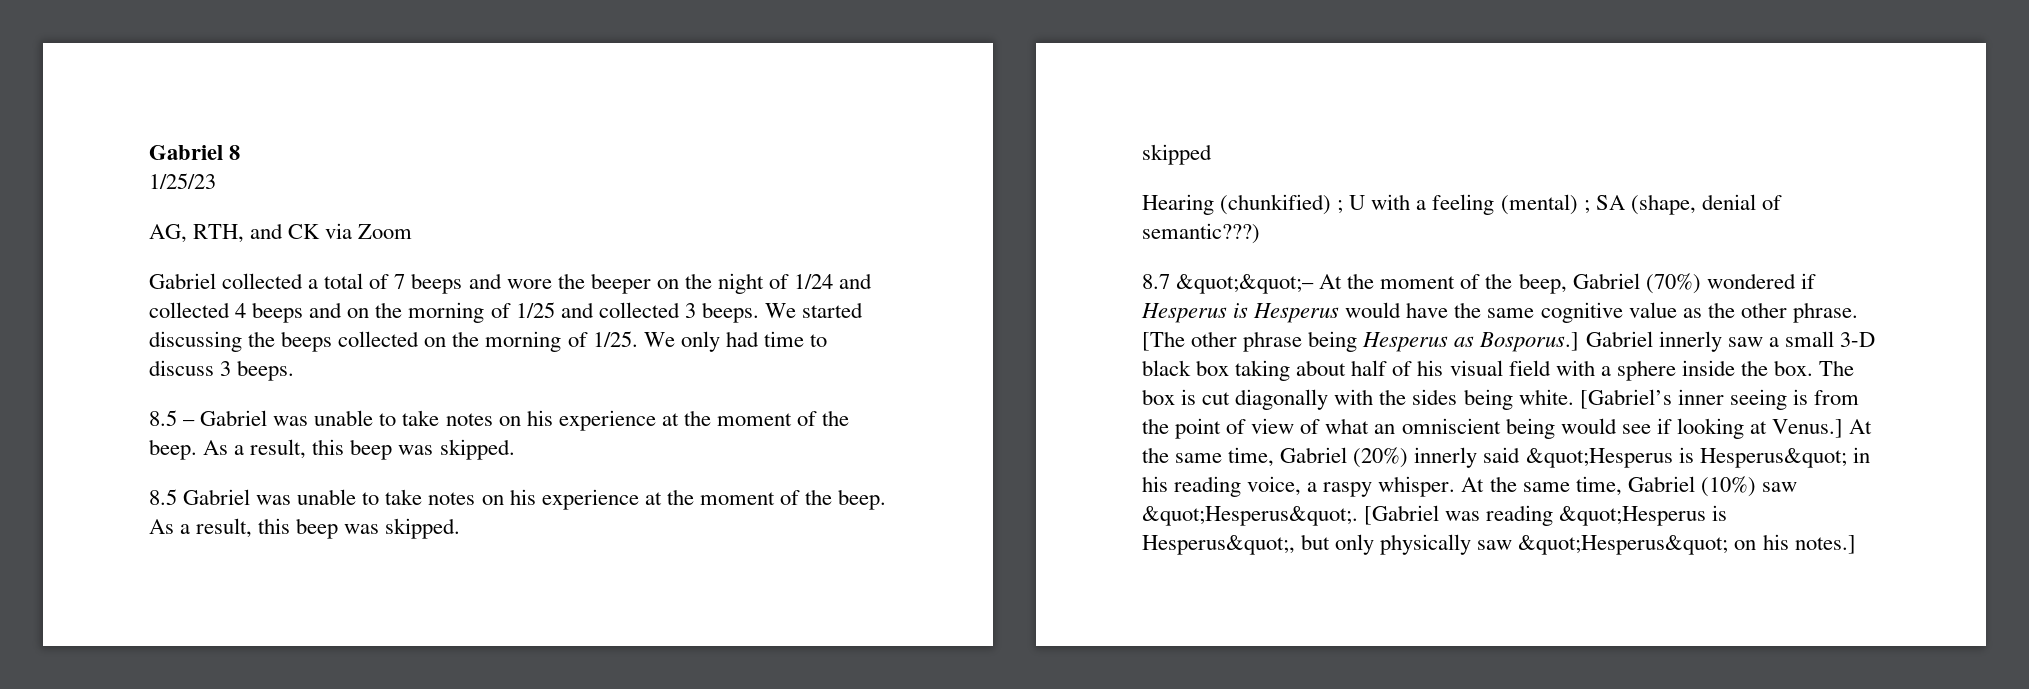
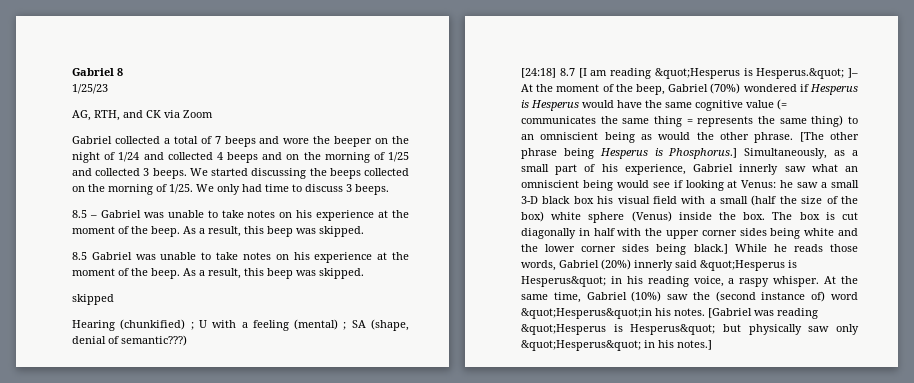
[1142,274,1315,294] 8.7 &quot;&quot;– -> [521,68,858,79] [24:18] 8.7 [I am reading &quot;Hesperus is Hesperus.&quot; ]–
[1682,308,1702,318] as -> [777,99,787,110] [521,115,858,127] [521,132,691,143] (= communicates the same thing = represents the same thing) to an omniscient being as would
[1454,331,1875,352] [1142,360,1855,381] [1142,389,1859,410] [1142,418,1321,439] as Bosporus.] Gabriel innerly saw a small 3-D black box taking about half of his visual field with a sphere inside the box. The box is cut diagonally with the sides being white. [Gabriel’s inner seeing is from the point of view of -> [654,148,858,159] [521,164,806,175] is Phosphorus.] Simultaneously, as a small part of his experience, Gabriel innerly saw
[1772,419,1873,438] [1142,447,1275,467] Venus.] At the same time, -> [741,180,859,188] [521,195,858,206] [521,211,858,223] [521,228,858,239] [521,244,858,255] [521,260,556,271] Venus: he saw a small 3-D black box his visual field with a small (half the size of the box) white sphere (Venus) inside the box. The box is cut diagonally in half with the upper corner sides being white and the lower corner sides being black.] While he reads those words,
[1142,506,1358,526] &quot;Hesperus&quot;. -> [692,291,858,302] [521,308,705,319] the (second instance of) word &quot;Hesperus&quot;in his notes.
[1142,534,1757,555] Hesperus&quot;, but only physically saw &quot;Hesperus&quot; on -> [630,324,859,335] [521,340,655,351] Hesperus&quot; but physically saw only &quot;Hesperus&quot; in

